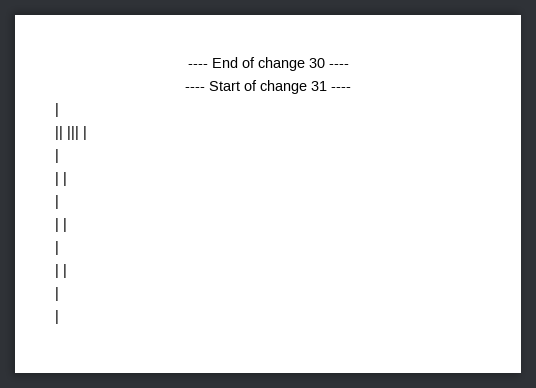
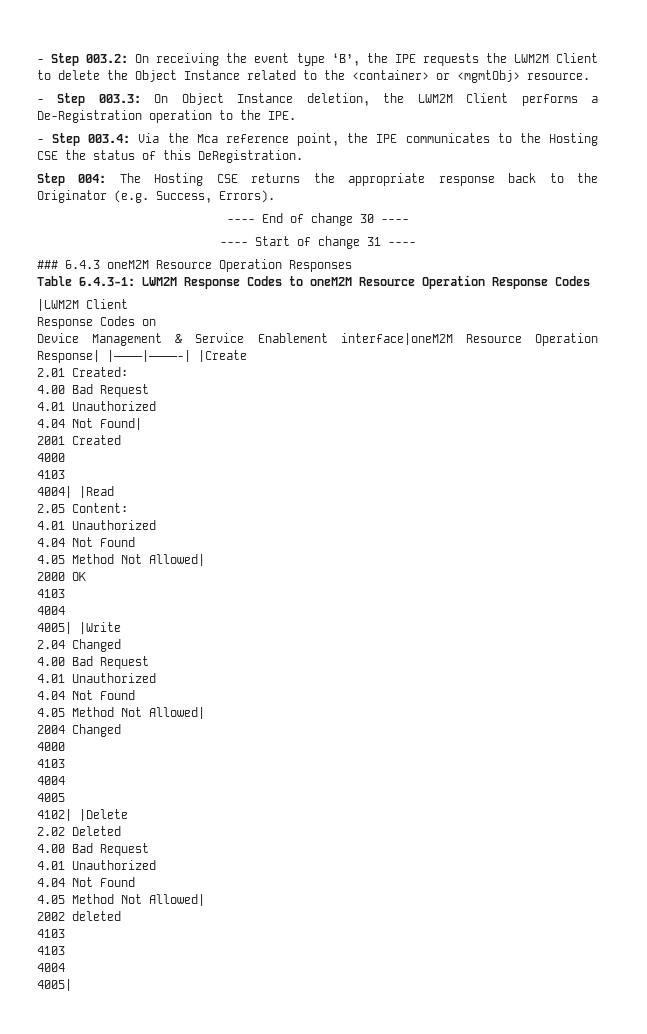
(187, 66) none -> [37,53,598,66] [37,70,590,83] [37,93,598,106] [37,110,296,123] [37,133,598,146] [37,150,303,163] [37,173,598,186] [37,190,275,203] - Step 003.2: On receiving the event type ‘B’, the IPE requests the LWM2M Client to delete the Object Instance related to the <container> or <mgmtObj> resource. // - Step 003.3: On Object Instance deletion, the LWM2M Client performs a De-Registration operation to the IPE. // - Step 003.4: Via the Mca reference point, the IPE communicates to the Hosting CSE the status of this DeRegistration. // Step 004: The Hosting CSE returns the appropriate response back to the Originator (e.g. Success, Errors). //
[55,103,59,117] [55,126,87,140] [55,149,59,163] [55,172,67,186] [55,195,59,209] [55,218,67,232] [55,241,59,255] [55,264,67,278] [55,287,59,301] [55,310,59,324] | // || ||| | // | // | | // | // | | // | // | | // | // | -> [37,259,352,272] [37,275,590,289] [37,299,128,311] [37,316,156,329] [37,333,598,346] [37,350,247,363] [37,367,128,377] [37,384,149,397] [37,401,156,411] [37,418,142,430] [37,435,121,445] [37,453,65,462] [37,470,65,479] [37,486,114,498] [37,503,128,513] [37,520,156,530] [37,537,135,547] [37,554,205,566] [37,572,86,581] [37,589,65,598] [37,606,65,615] [37,622,121,634] [37,639,121,652] [37,656,149,669] [37,673,156,683] [37,690,135,700] [37,707,205,719] [37,724,121,737] [37,742,65,751] [37,759,65,768] [37,776,65,785] [37,793,65,802] [37,809,128,821] [37,826,121,836] [37,843,149,856] [37,860,156,870] [37,877,135,887] [37,894,205,906] [37,911,121,921] [37,929,65,938] [37,946,65,955] [37,963,65,972] [37,979,72,991] ### 6.4.3 oneM2M Resource Operation Responses // Table 6.4.3-1: LWM2M Response Codes to oneM2M Resource Operation Response Codes // |LWM2M Client // Response Codes on // Device Management & Service Enablement interface|oneM2M Resource Operation Response| |————|————-| |Create // 2.01 Created: // 4.00 Bad Request // 4.01 Unauthorized // 4.04 Not Found| // 2001 Created // 4000 // 4103 // 4004| |Read // 2.05 Content: // 4.01 Unauthorized // 4.04 Not Found // 4.05 Method Not Allowed| // 2000 OK // 4103 // 4004 // 4005| |Write // 2.04 Changed // 4.00 Bad Request // 4.01 Unauthorized // 4.04 Not Found // 4.05 Method Not Allowed| // 2004 Changed // 4000 // 4103 // 4004 // 4005 // 4102| |Delete // 2.02 Deleted // 4.00 Bad Request // 4.01 Unauthorized // 4.04 Not Found // 4.05 Method Not Allowed| // 2002 deleted // 4103 // 4103 // 4004 // 4005|

